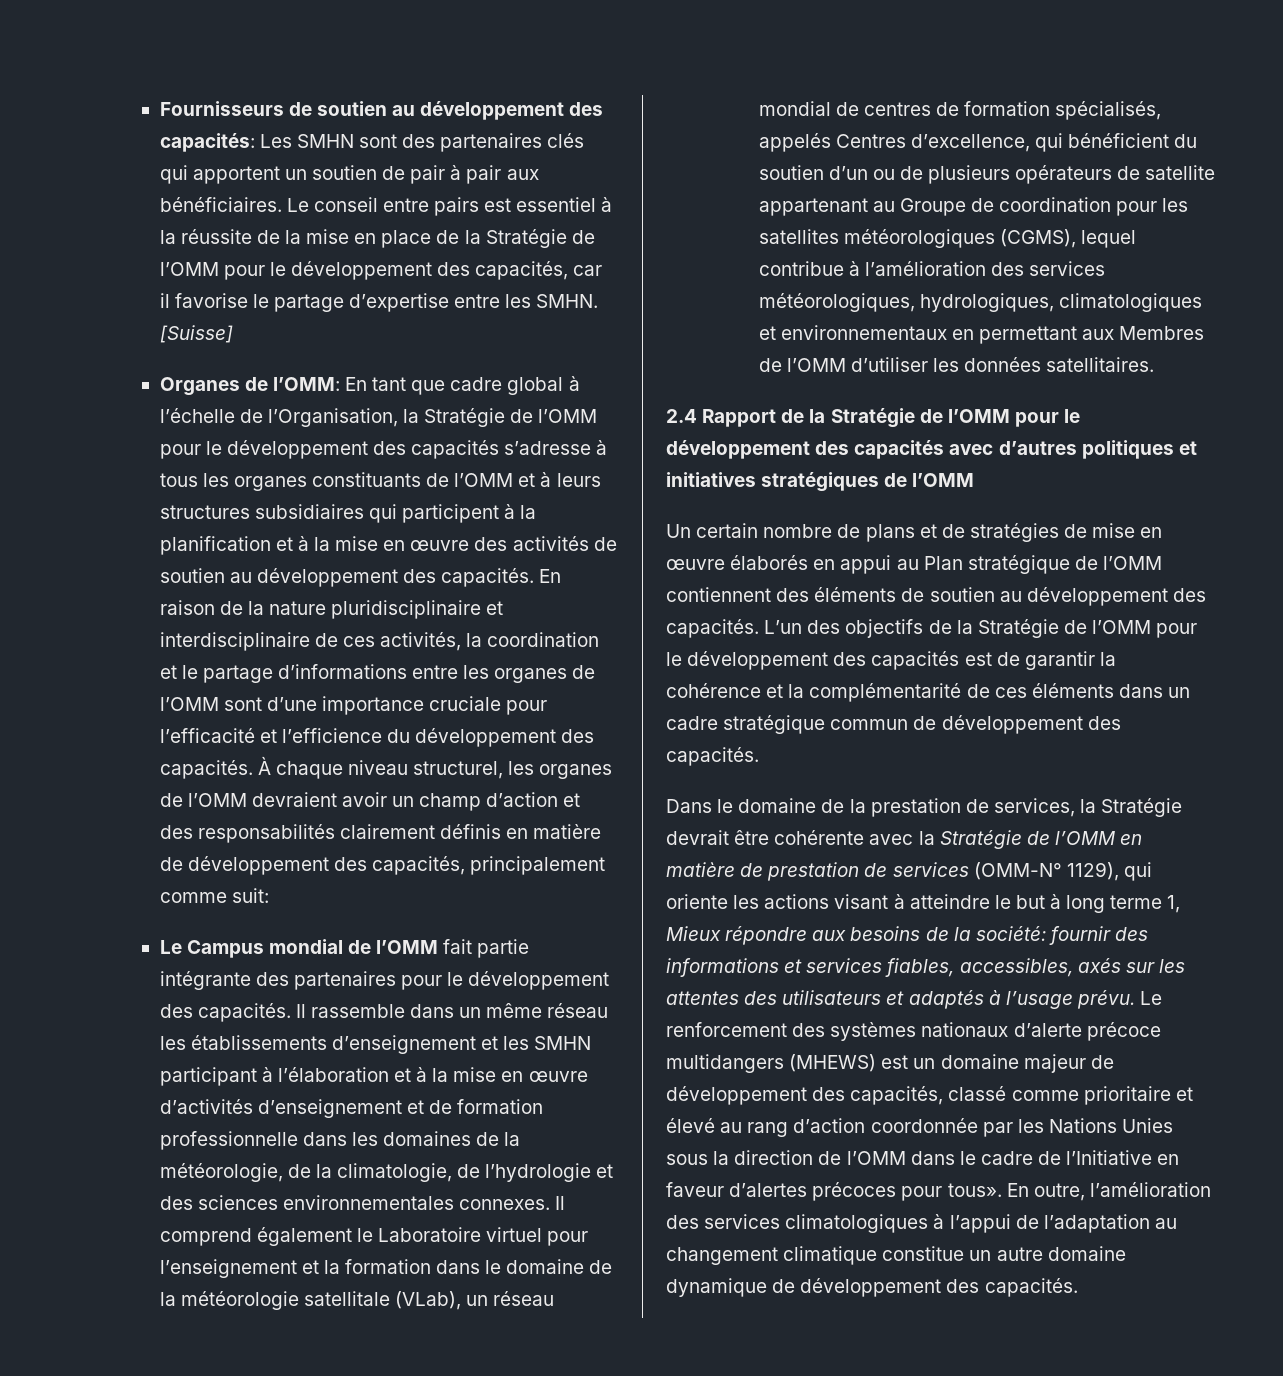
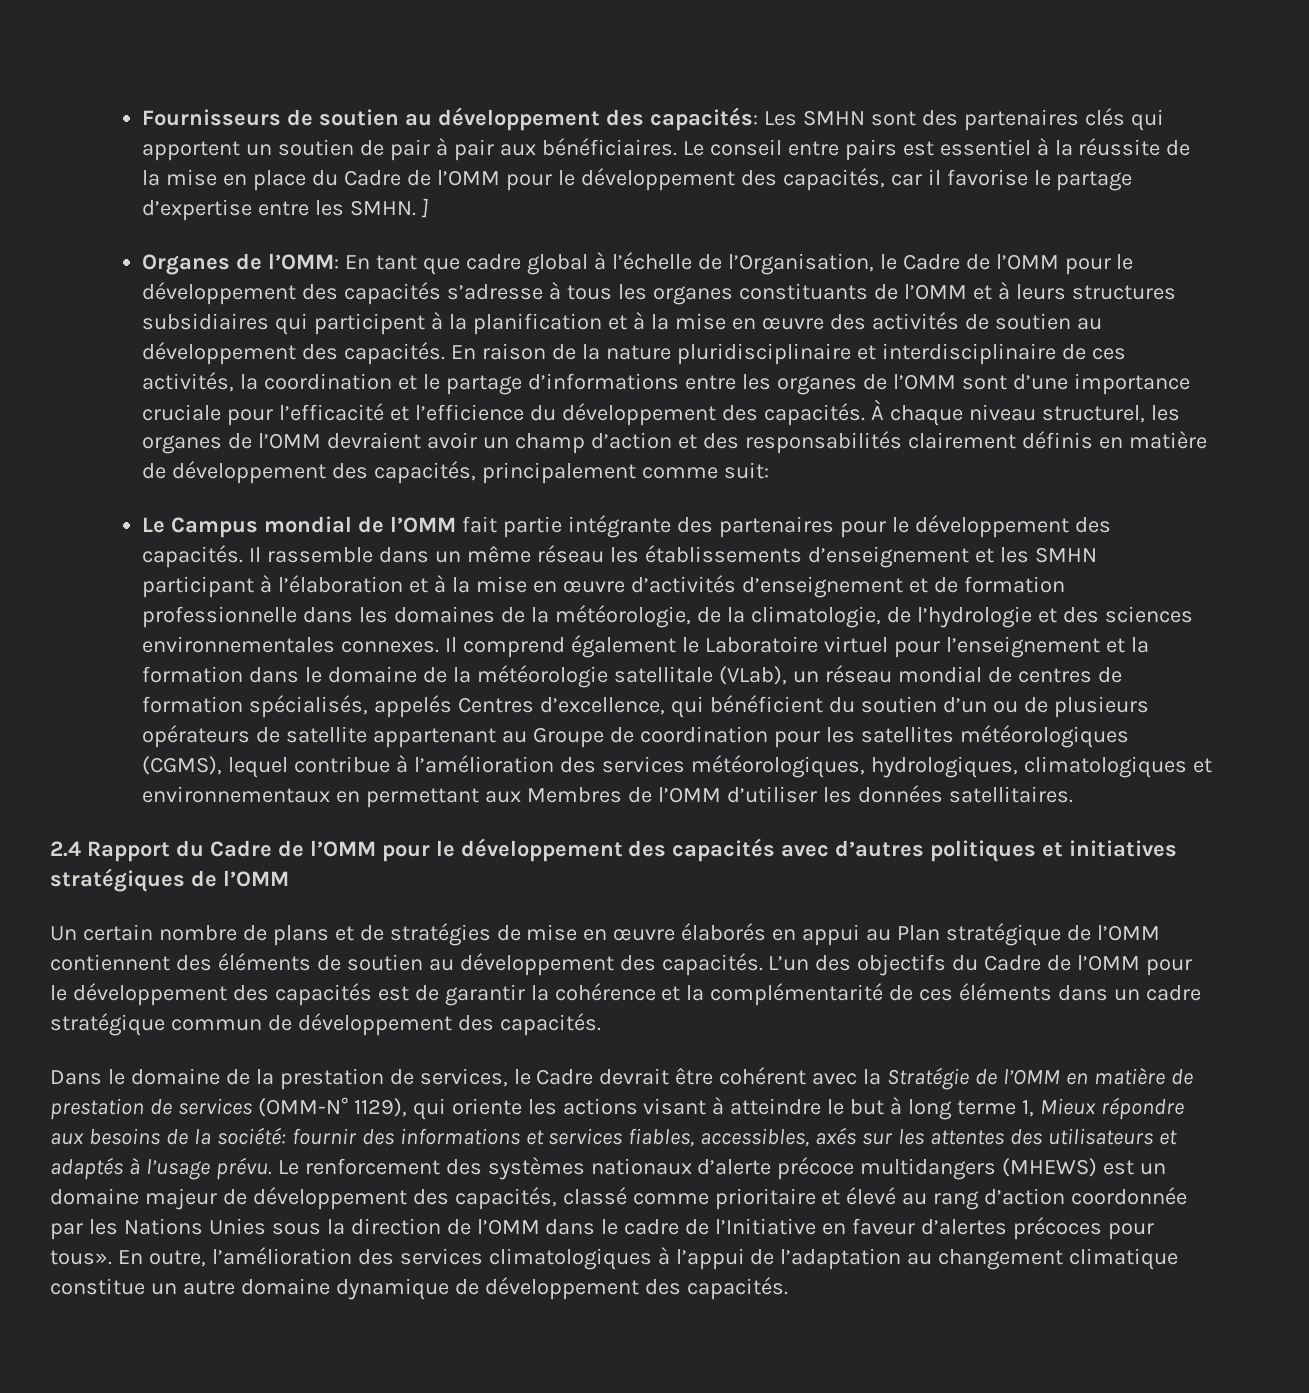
[436,229,567,248] de la Stratégie -> [312,170,402,186] du Cadre
[159,325,233,343] [Suisse] -> [421,198,429,218] ]
[402,408,506,427] la Stratégie -> [879,254,960,270] le Cadre
[781,408,915,428] de la Stratégie -> [175,840,272,857] du Cadre
[928,619,1059,638] de la Stratégie -> [952,955,1042,971] du Cadre
[1080,798,1183,817] la Stratégie -> [513,1069,594,1085] le Cadre
[774,830,865,845] cohérente -> [719,1067,807,1085] cohérent

